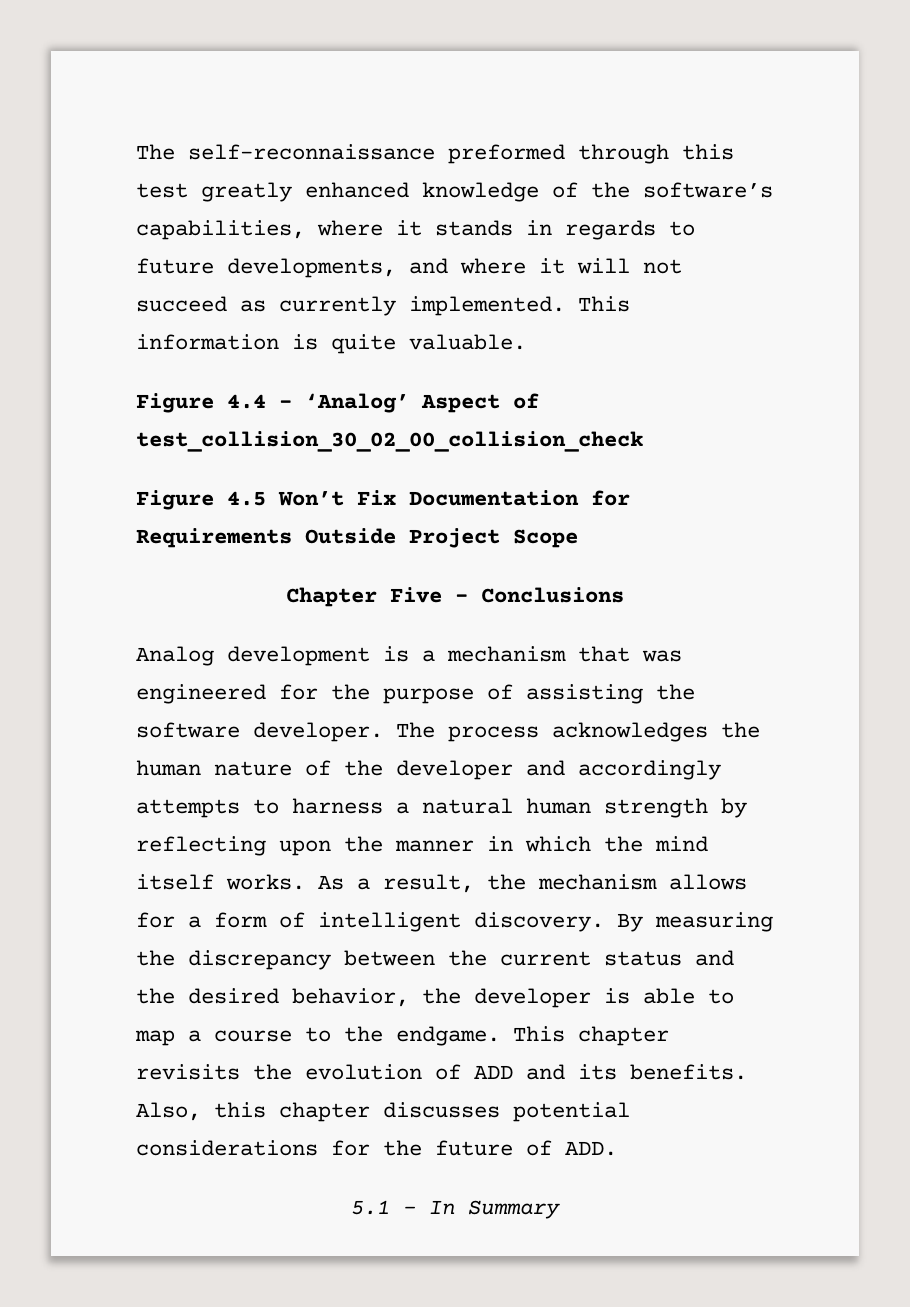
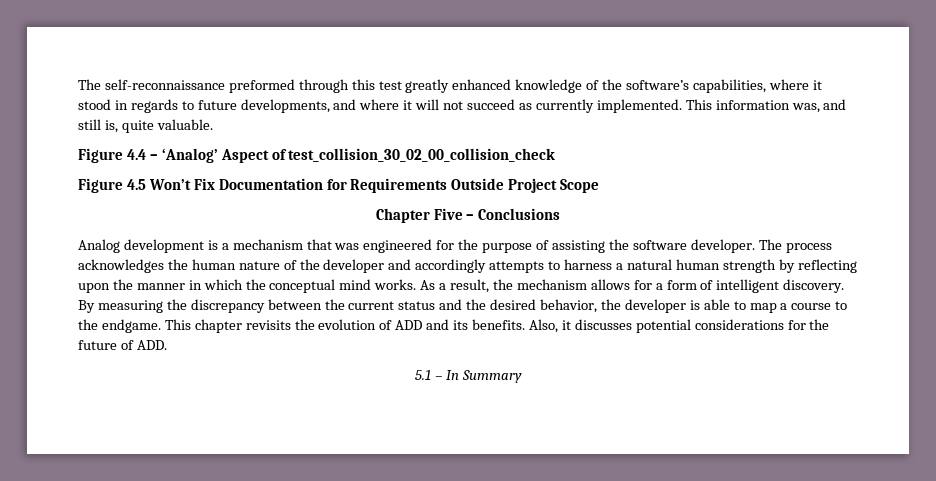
[435,220,513,236] stands -> [78,99,111,110] stood
[292,334,318,350] is -> [791,99,847,113] [78,119,118,133] was, and still is,
[655,836,708,852] [136,874,214,890] mind itself -> [269,279,372,293] conceptual mind
[214,1102,370,1122] this chapter -> [561,320,571,330] it

